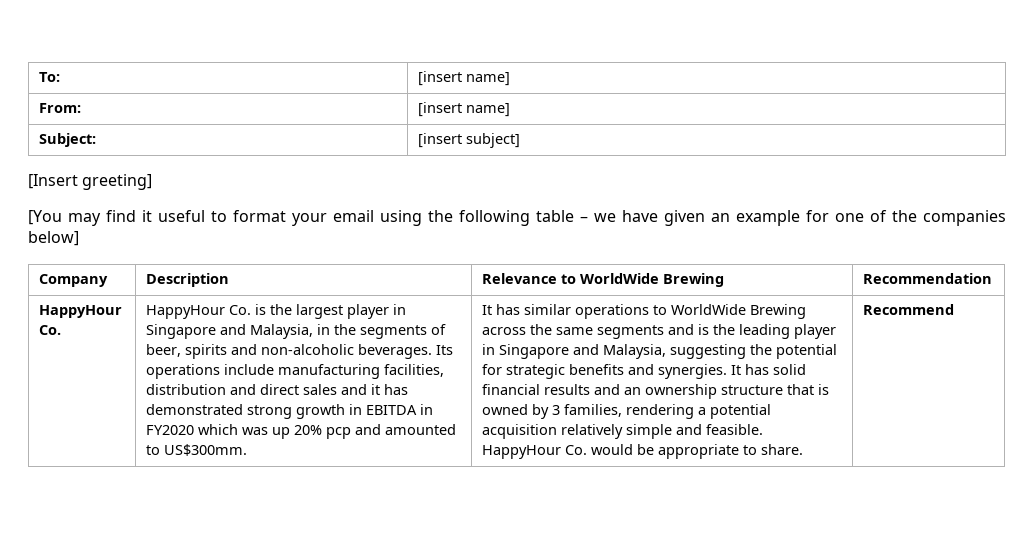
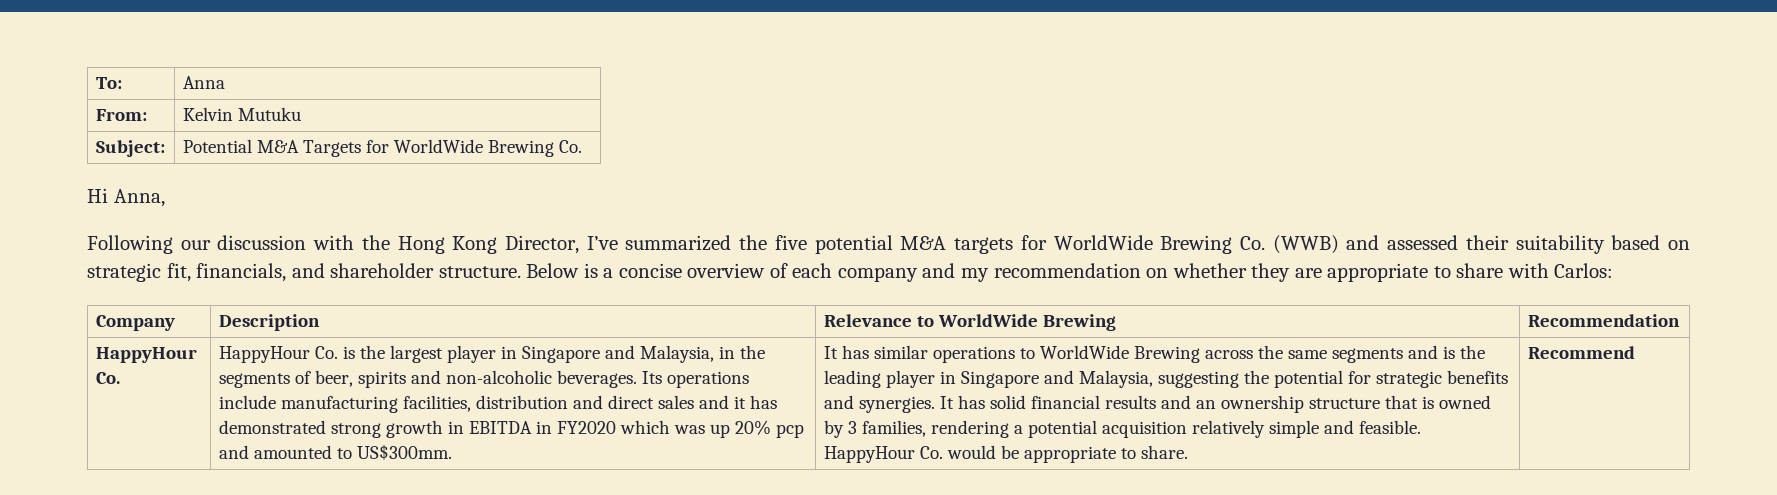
[418,71,511,86] [insert name] -> [182,76,225,89] Anna
[418,102,511,117] [insert name] -> [182,107,301,121] Kelvin Mutuku
[418,133,521,148] [28,174,153,190] [28,210,1006,226] [28,231,79,246] [insert subject] // [Insert greeting] // [You may find it useful to format your email using the following table – we have given an example for one of the companies below] -> [182,139,582,157] [87,188,165,207] [87,235,1691,254] [87,263,1614,282] Potential M&A Targets for WorldWide Brewing Co. // Hi Anna, // Following our discussion with the Hong Kong Director, I’ve summarized the five potential M&A targets for WorldWide Brewing Co. (WWB) and assessed their suitability based on strategic fit, financials, and shareholder structure. Below is a concise overview of each company and my recommendation on whether they are appropriate to share with Carlos:

